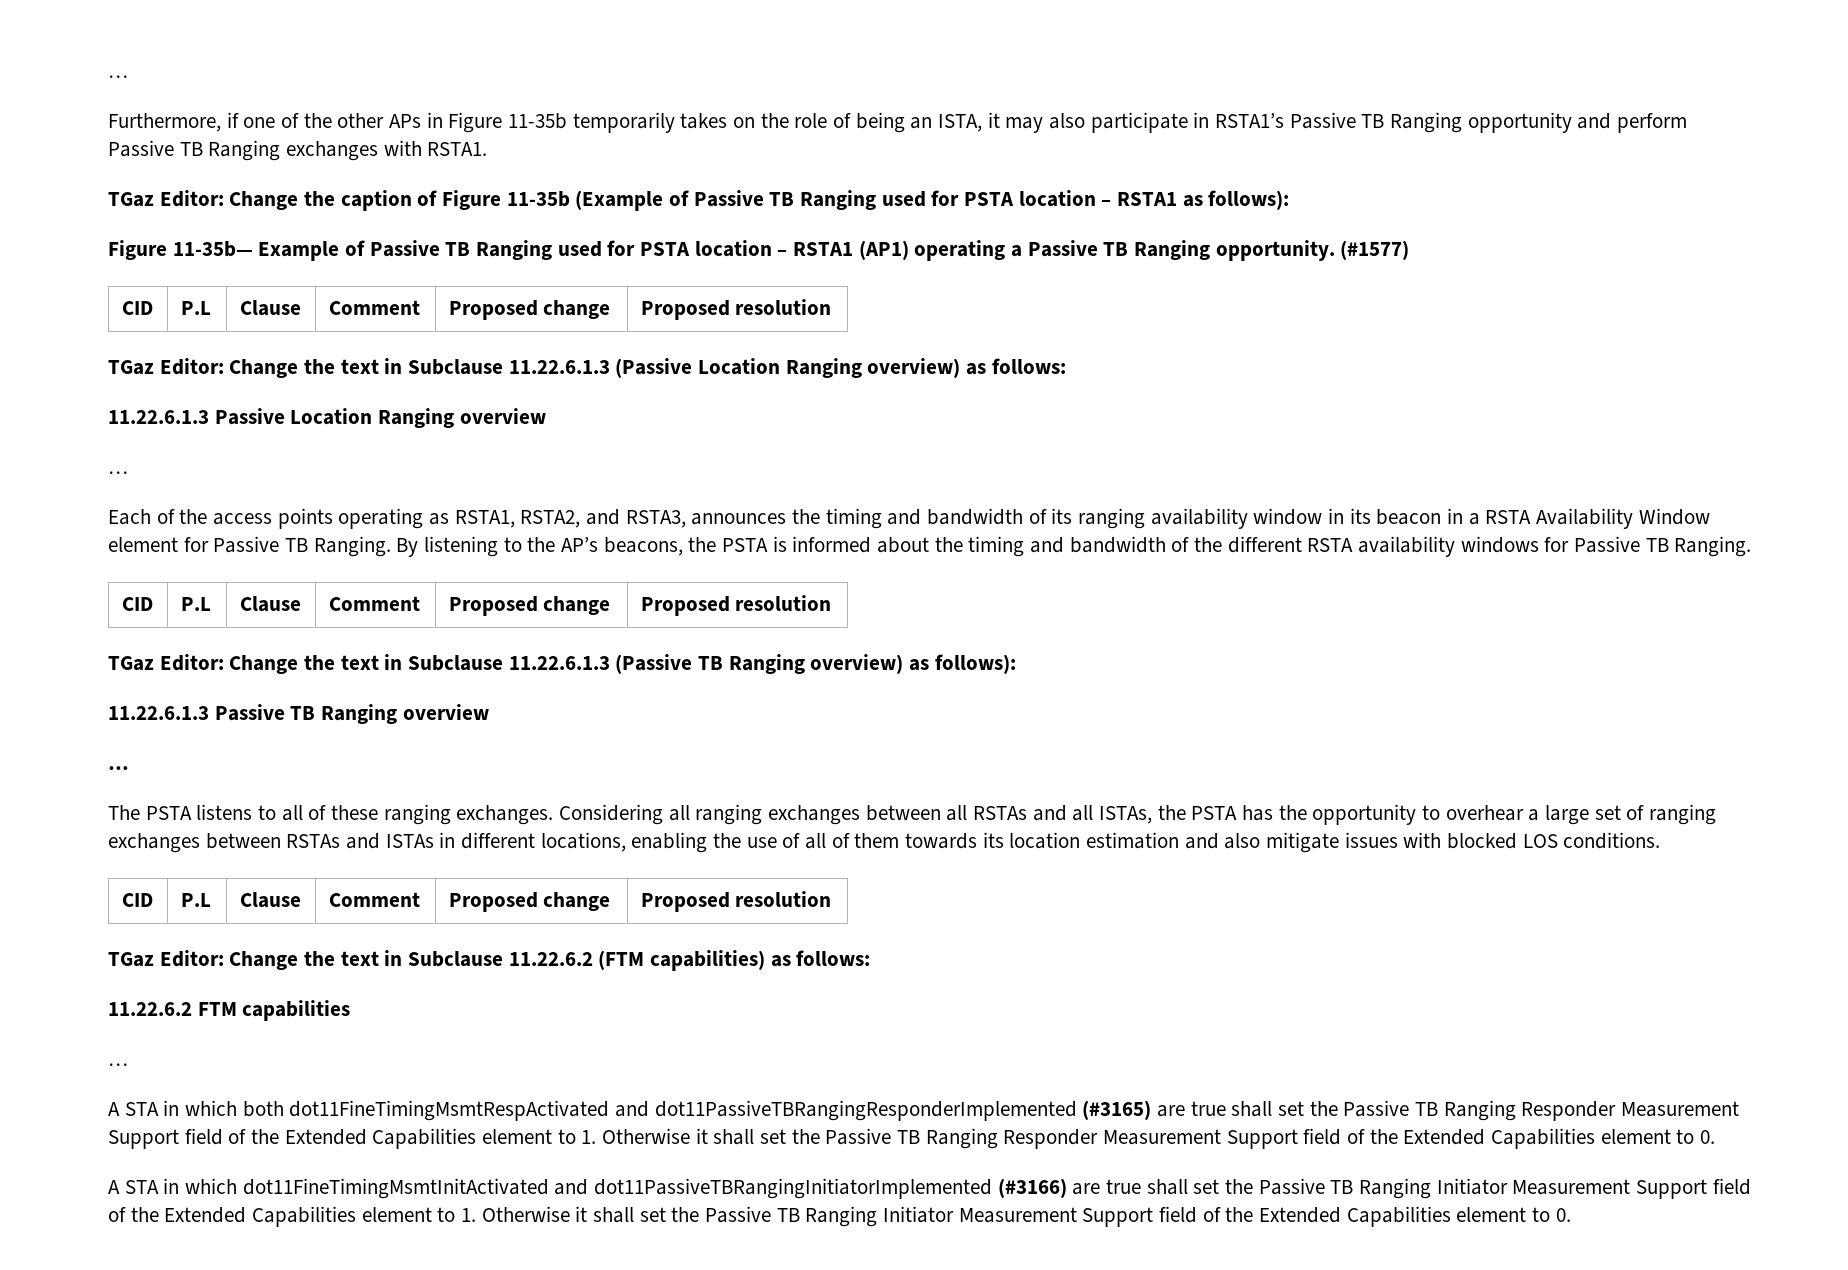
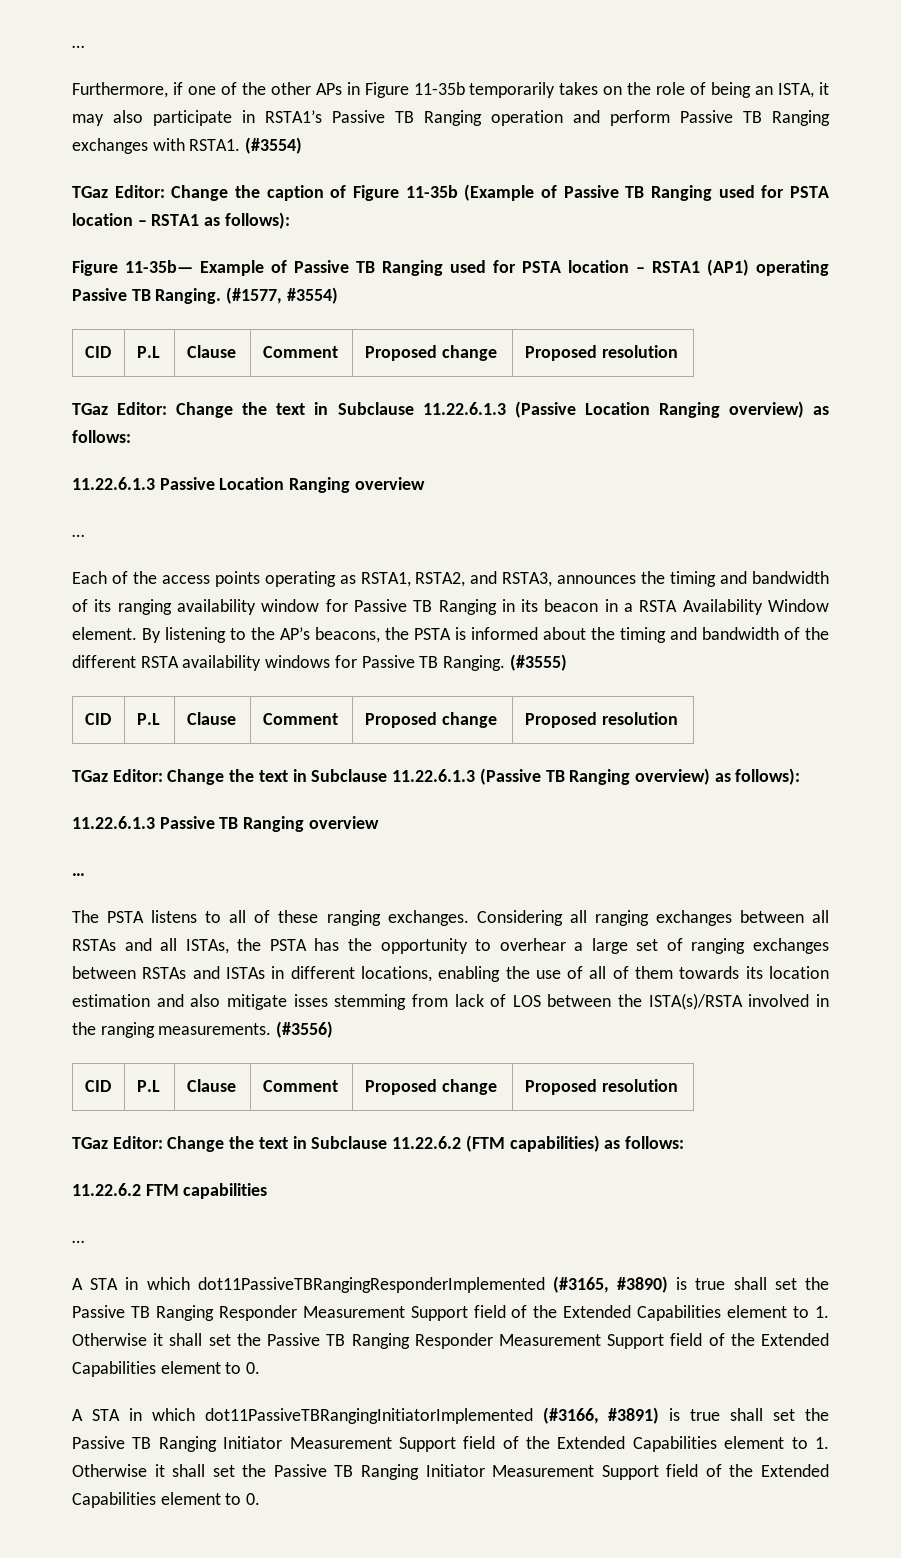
[1467,112,1572,133] opportunity -> [491,110,563,126] operation
(488, 149) none -> [245,137,303,154] (#3554)
[1011,240,1410,261] a Passive TB Ranging opportunity. (#1577) -> [72,287,338,304] Passive TB Ranging. (#1577, #3554)
(1323, 516) none -> [325,599,497,615] for Passive TB Ranging
[108,536,391,557] element for Passive TB Ranging. -> [72,627,137,640] element.
(1752, 546) none -> [509,654,567,671] (#3555)
[1344,832,1661,849] issues with blocked LOS conditions. -> [293,993,829,1010] [72,1021,334,1038] isses stemming from lack of LOS between the ISTA(s)/RSTA involved in the ranging measurements. (#3556)
[242,1100,1186,1121] both dot11FineTimingMsmtRespActivated and dot11PassiveTBRangingResponderImplemented (#3165) are -> [197,1276,688,1293] dot11PassiveTBRangingResponderImplemented (#3165, #3890) is
[242,1178,1101,1199] dot11FineTimingMsmtInitActivated and dot11PassiveTBRangingInitiatorImplemented (#3166) are -> [204,1407,681,1424] dot11PassiveTBRangingInitiatorImplemented (#3166, #3891) is

